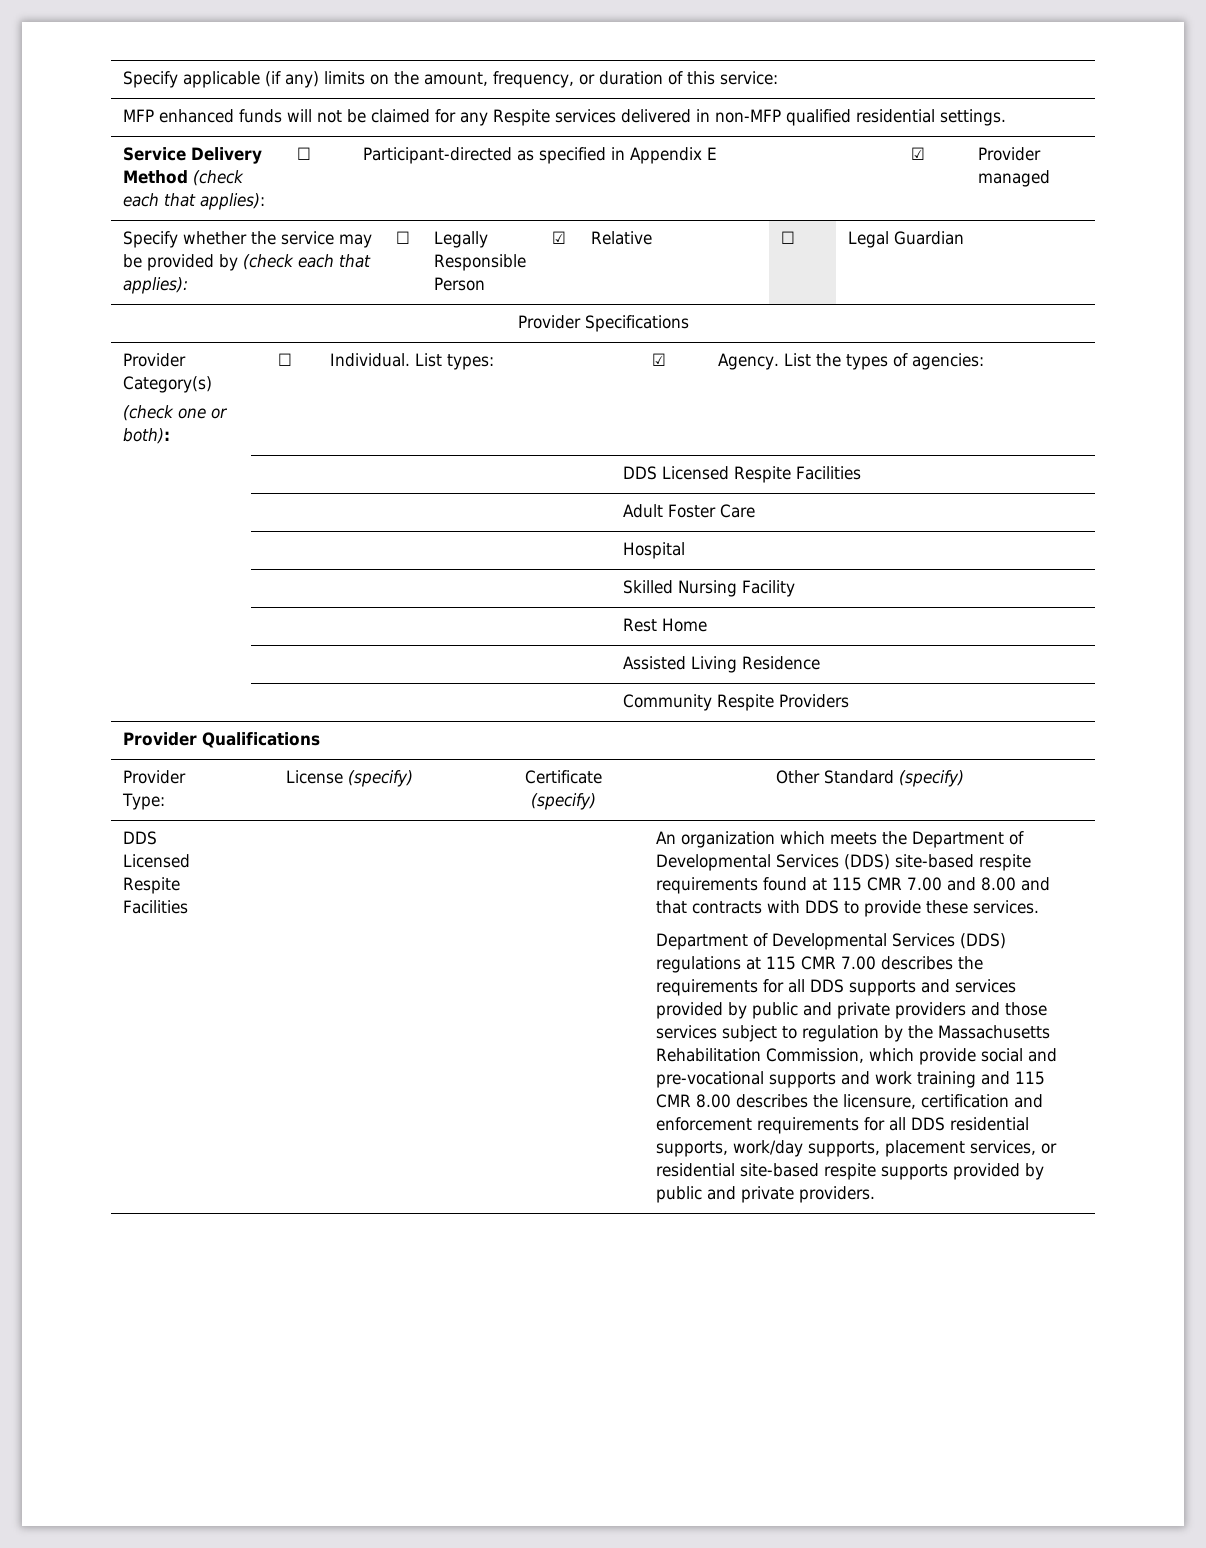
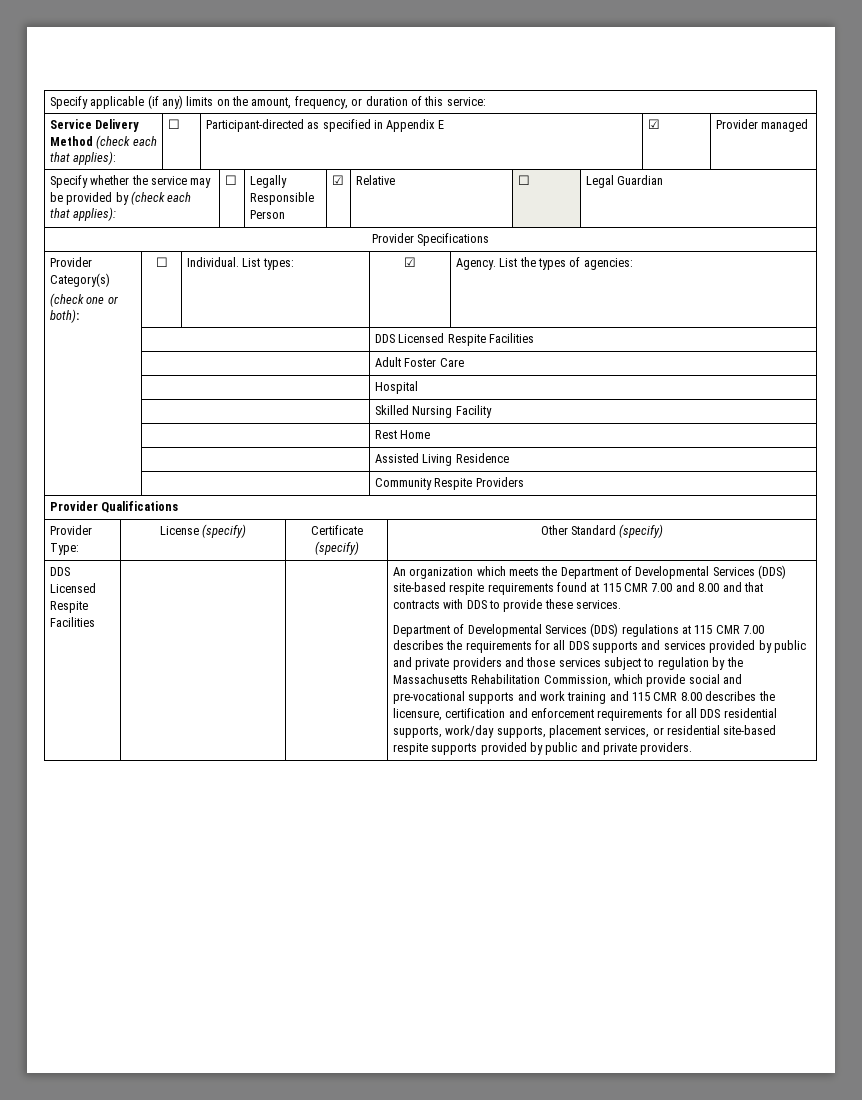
[122,109,1006,126] // MFP enhanced funds will not be claimed for any Respite services delivered in non-MFP qualified residential settings. -> (486, 101) none

